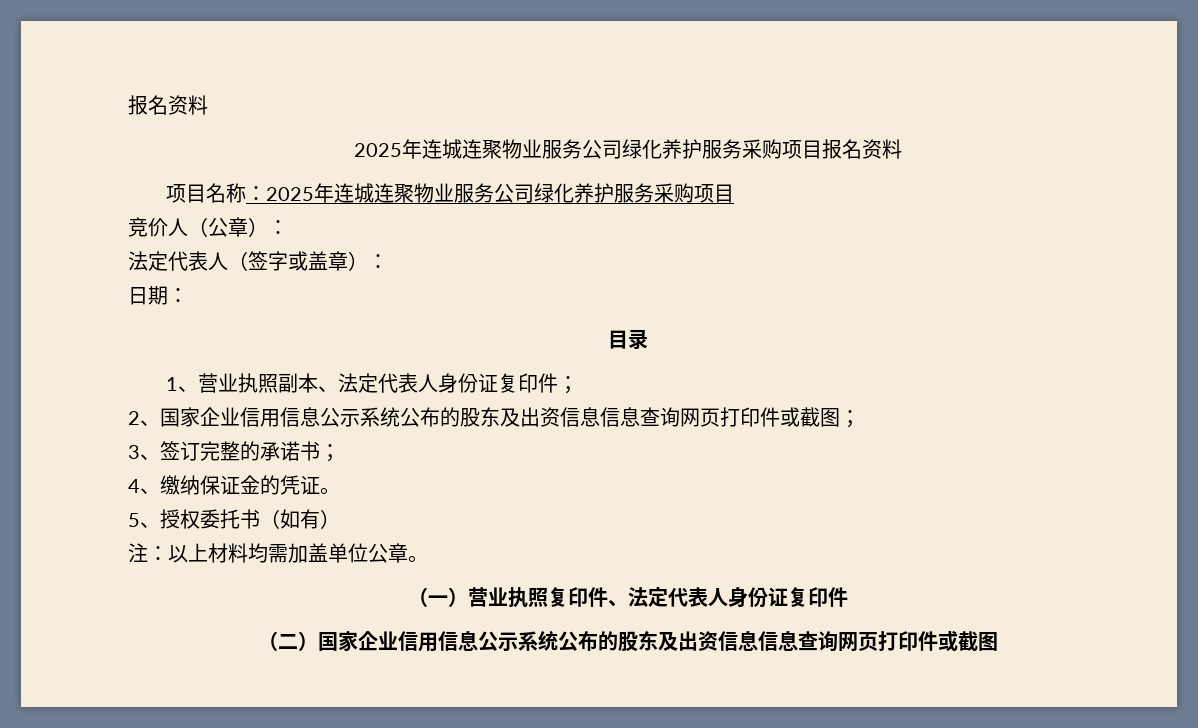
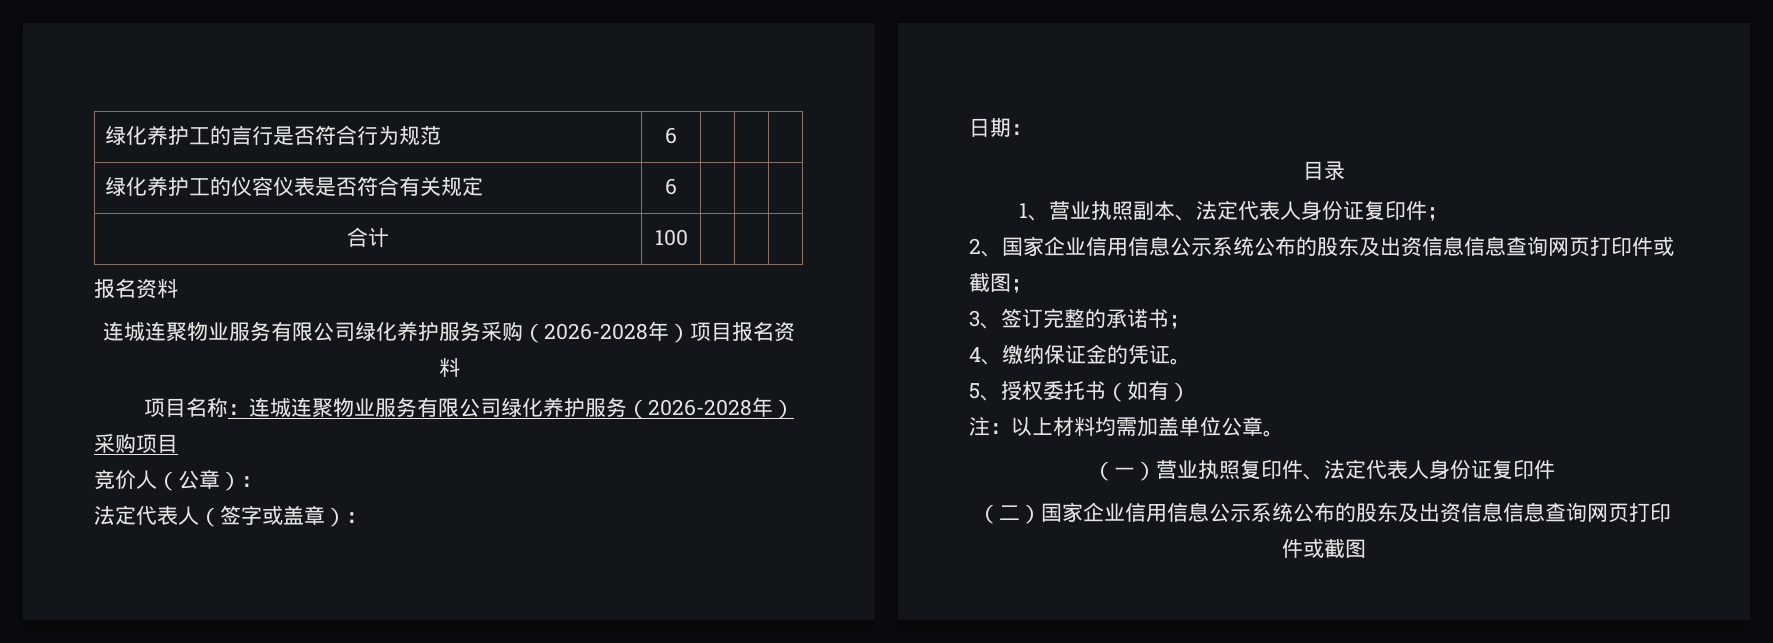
[128,95,208,115] [353,139,782,159] 报名资料 // 2025年连城连聚物业服务公司绿化养护服务采购 -> [105,125,442,145] [665,127,677,144] [105,176,484,196] [665,178,677,195] [347,227,389,248] [654,229,688,246] [94,279,178,299] [103,321,690,343] 绿化养护工的言行是否符合行为规范 | 6 | | | // 绿化养护工的仪容仪表是否符合有关规定 | 6 | | | // 合计 | 100 | | | // 报名资料 // 连城连聚物业服务有限公司绿化养护服务采购（2026-2028年）
[265,183,654,203] 2025年连城连聚物业服务公司绿化养护服务 -> [248,397,794,419] 连城连聚物业服务有限公司绿化养护服务（2026-2028年）

